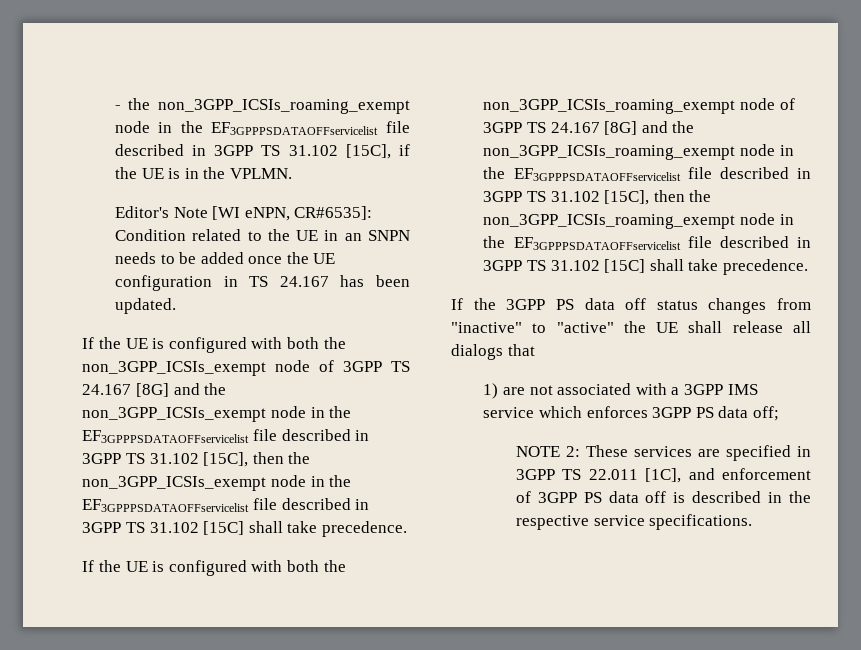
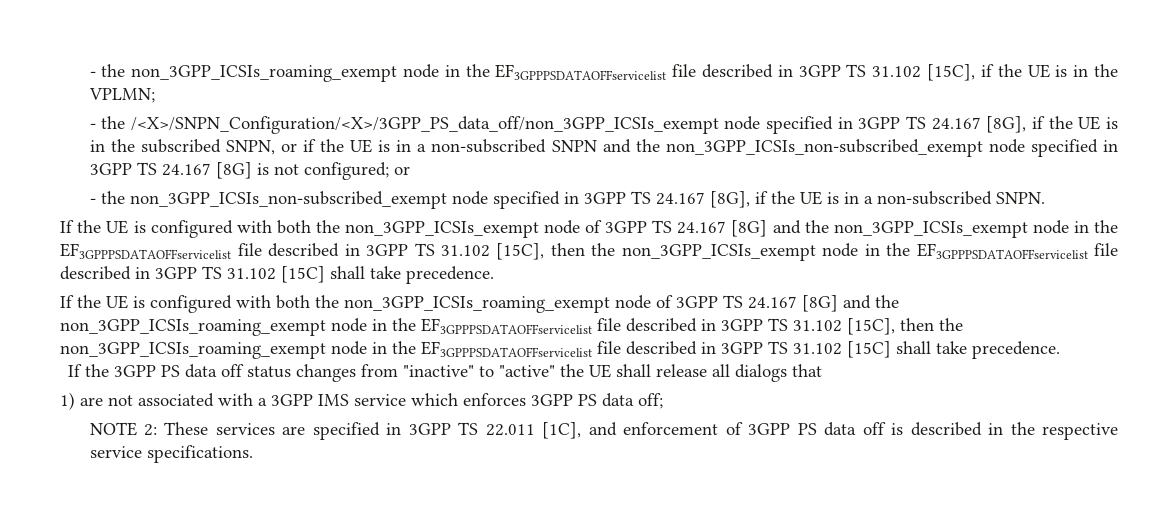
[229,168,292,179] [114,206,373,221] [114,229,411,241] [114,252,336,264] [114,275,410,291] [114,298,176,314] VPLMN. // Editor's Note [WI eNPN, CR#6535]: Condition related to the UE in an SNPN needs to be added once the UE configuration in TS 24.167 has been updated. -> [88,88,155,103] [89,116,1118,134] [89,139,1119,157] [89,162,410,180] [89,191,1045,209] VPLMN; // - the /<X>/SNPN_Configuration/<X>/3GPP_PS_data_off/non_3GPP_ICSIs_exempt node specified in 3GPP TS 24.167 [8G], if the UE is in the subscribed SNPN, or if the UE is in a non-subscribed SNPN and the non_3GPP_ICSIs_non-subscribed_exempt node specified in 3GPP TS 24.167 [8G] is not configured; or // - the non_3GPP_ICSIs_non-subscribed_exempt node specified in 3GPP TS 24.167 [8G], if the UE is in a non-subscribed SNPN.

